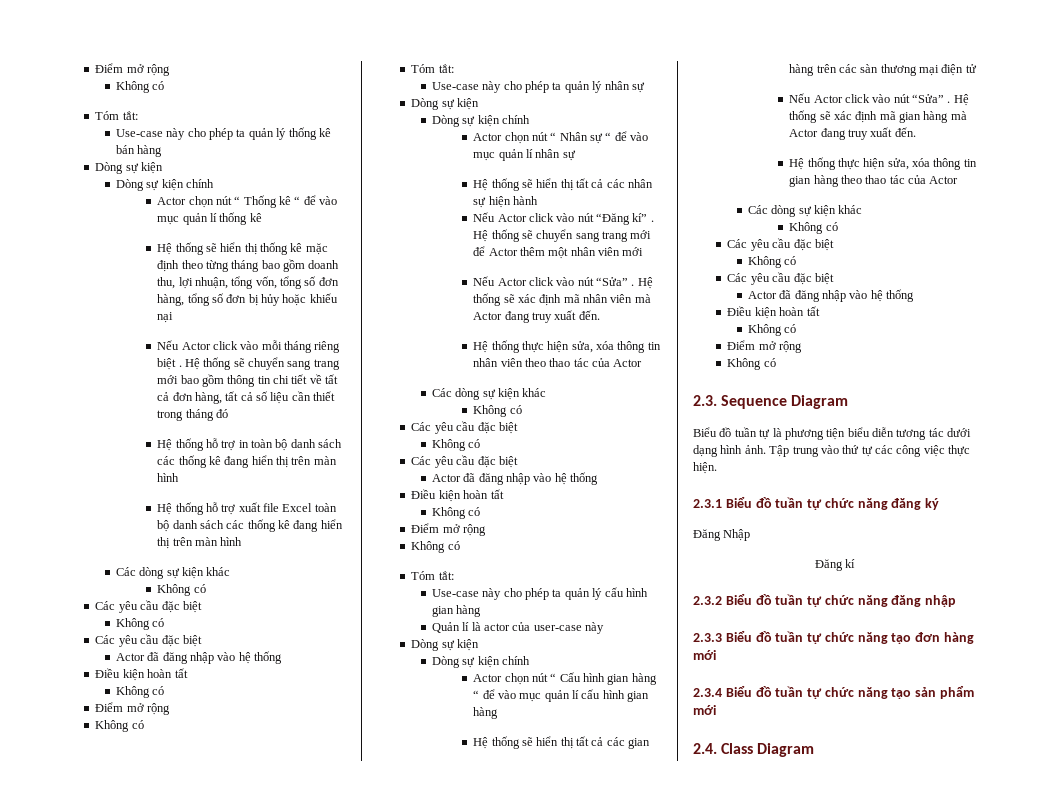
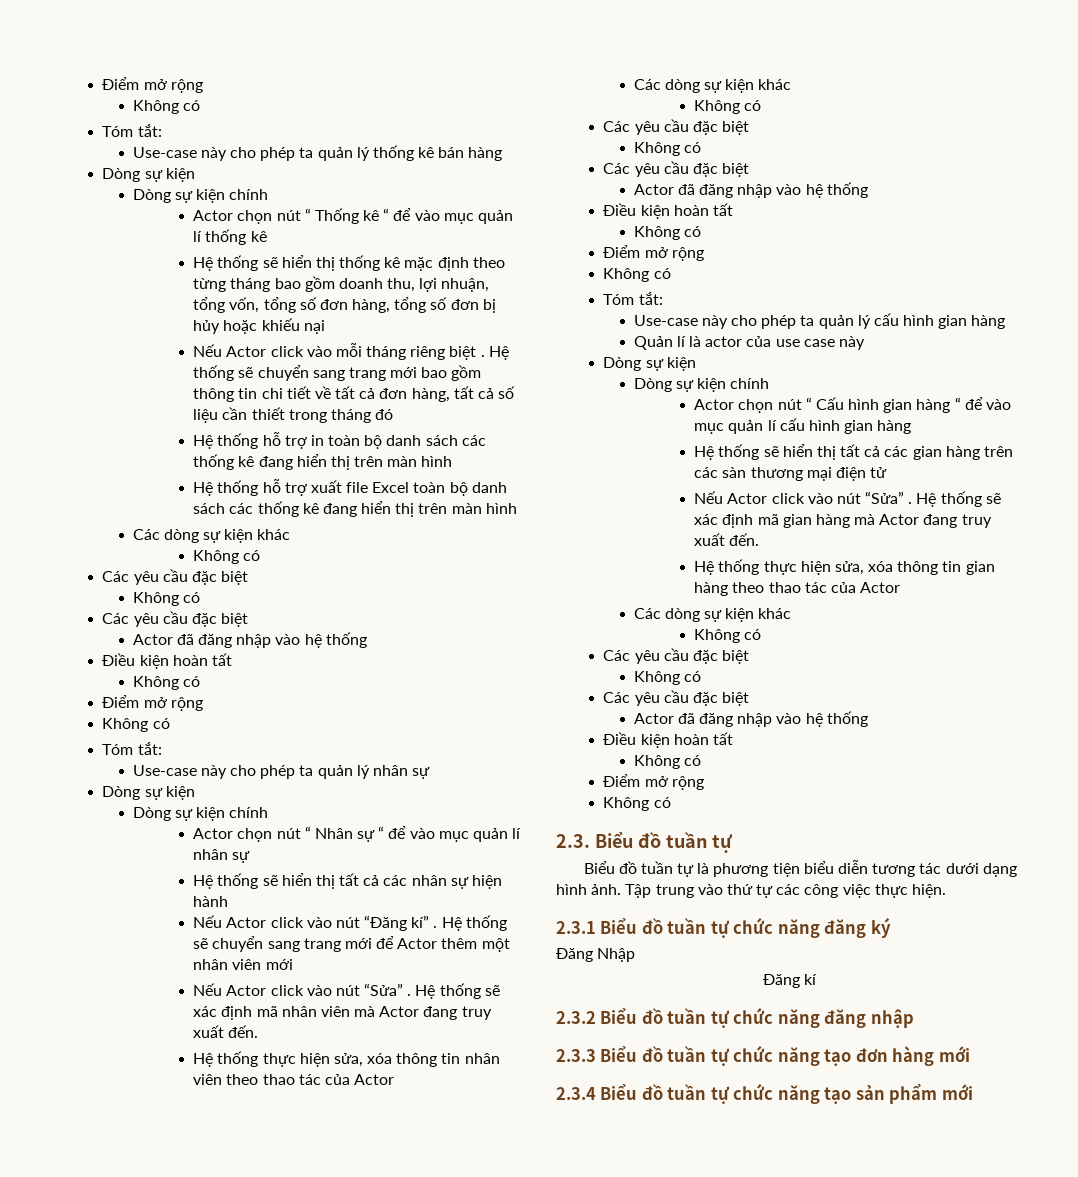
[533,625,582,631] user-case -> [775,339,835,347] use case
[721,395,849,409] Sequence Diagram -> [594,831,734,853] Biểu đồ tuần tự
[693,743,815,757] // 2.4. Class Diagram -> (973, 1092) none

